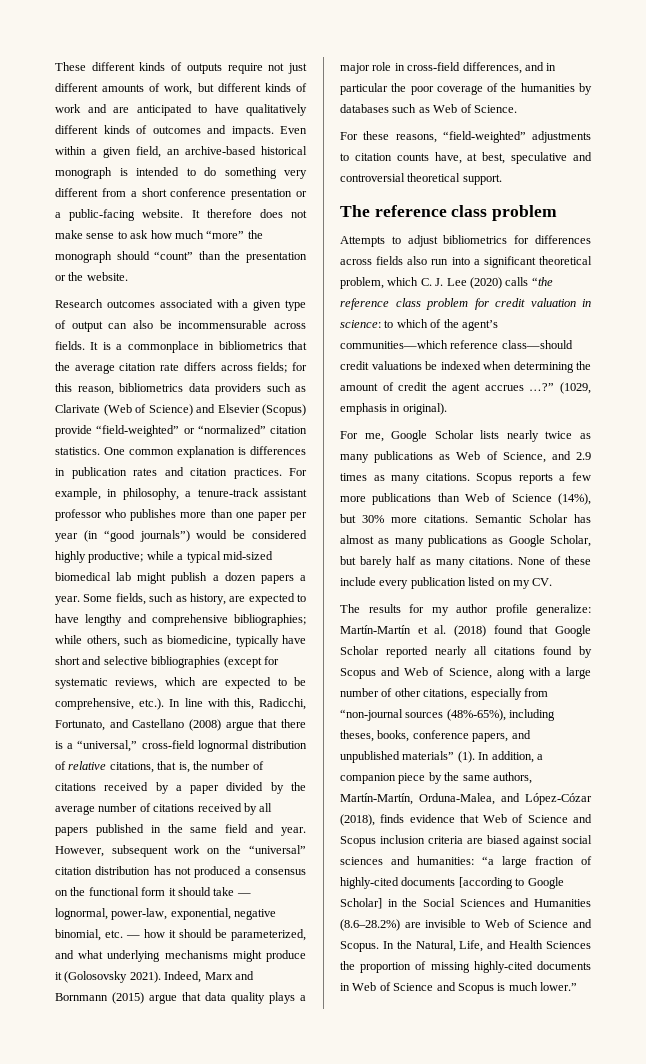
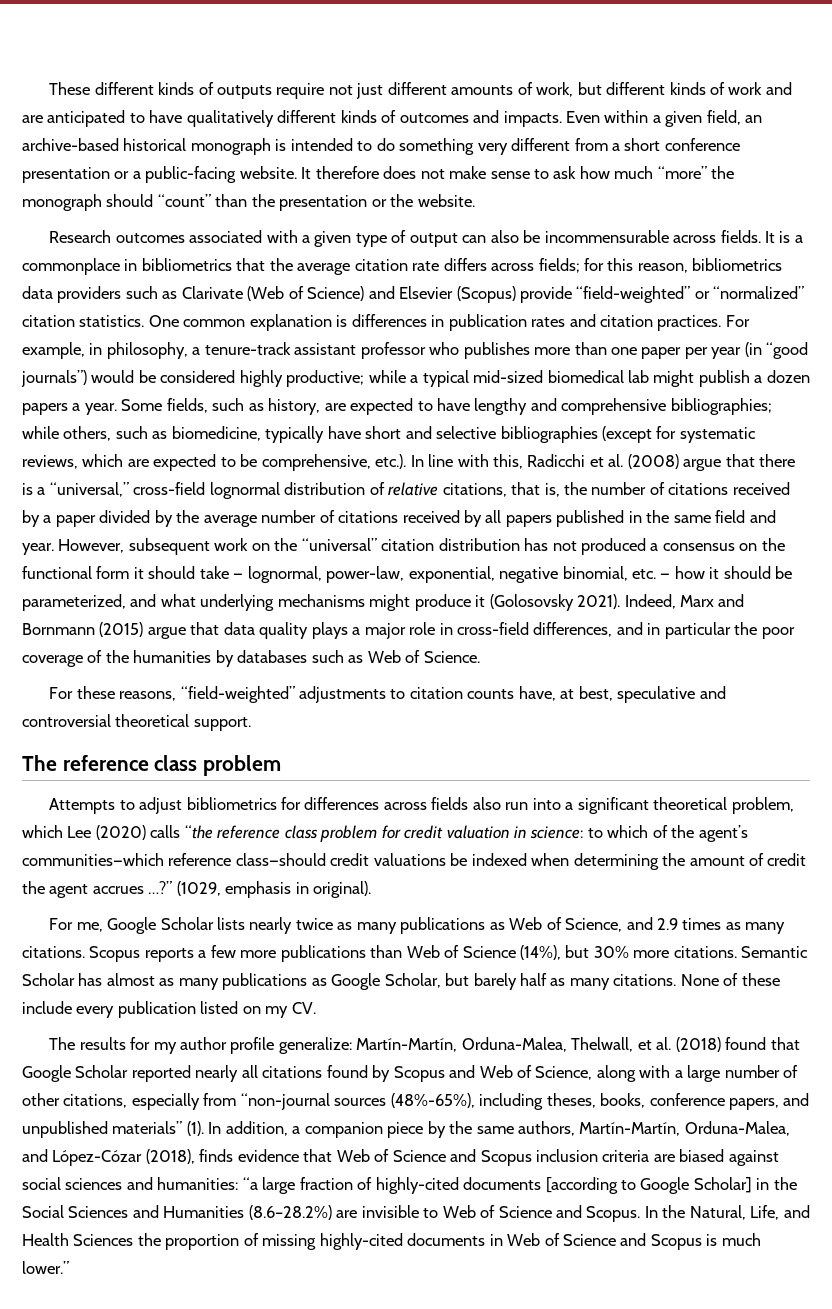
[259,698,306,710] [55,719,185,731] Radicchi, Fortunato, and Castellano -> [527,454,624,467] Radicchi et al.
[420,278,444,286] C. J. -> (63, 831) none
[340,625,411,634] Martín-Martín -> [356,1037,634,1052] Martín-Martín, Orduna-Malea, Thelwall,

